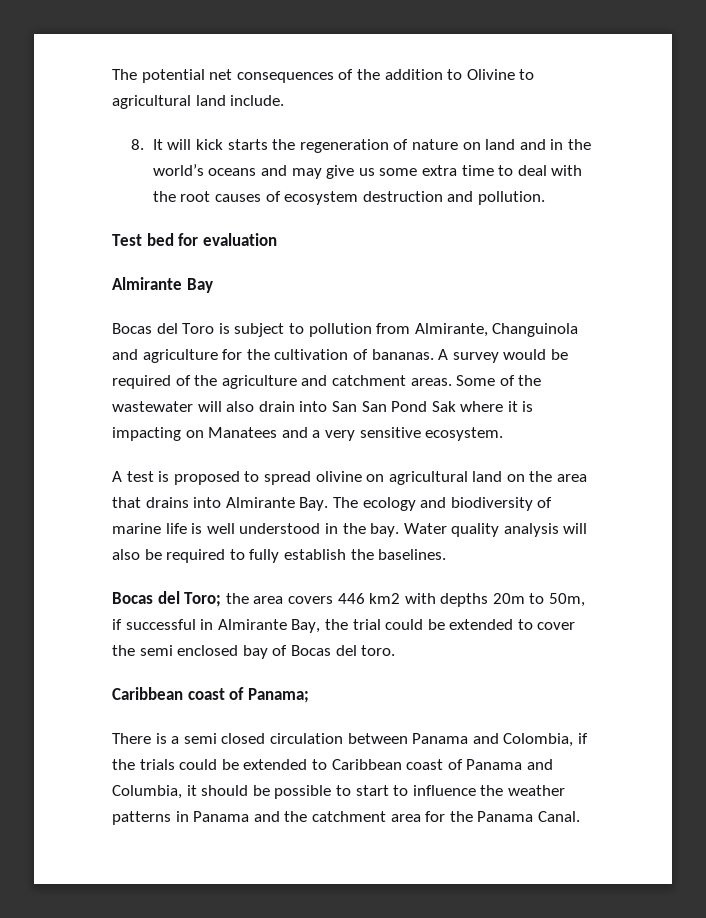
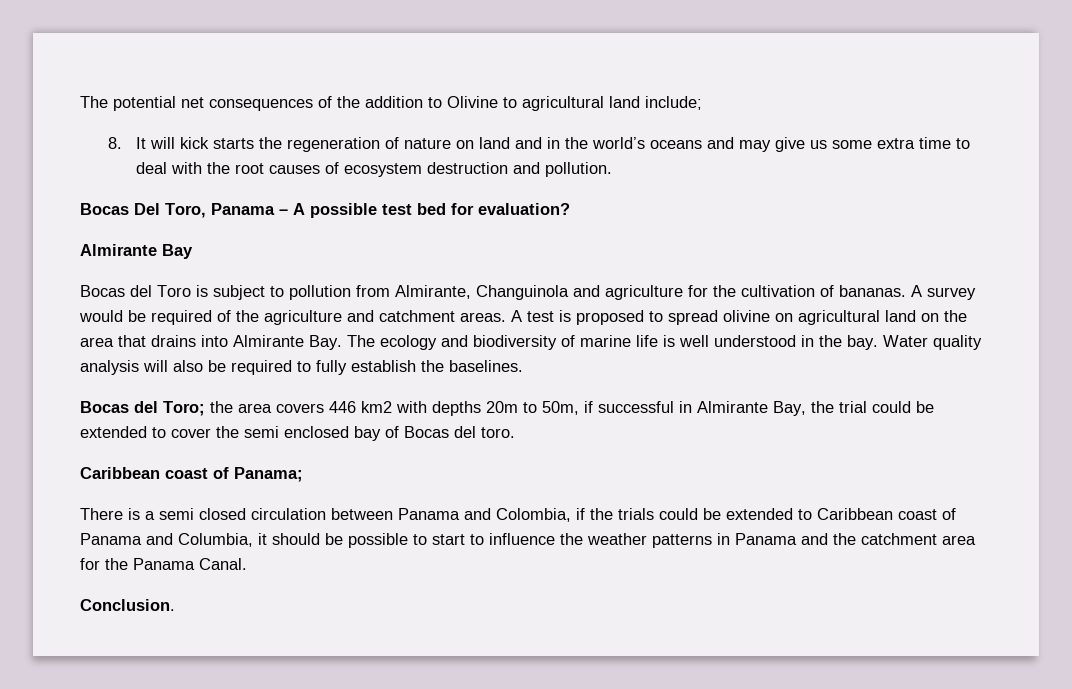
[230,95,285,106] include. -> [645,96,702,110] include;
[112,234,142,246] Test -> [80,203,412,218] Bocas Del Toro, Panama – A possible test
[202,233,277,246] evaluation -> [478,203,570,215] evaluation?
[456,375,542,386] [112,401,534,412] [112,427,504,441] Some of the wastewater will also drain into San San Pond Sak where it is impacting on Manatees and a very sensitive ecosystem. // -> (506, 317) none
(580, 816) none -> [80,599,175,611] // Conclusion.

